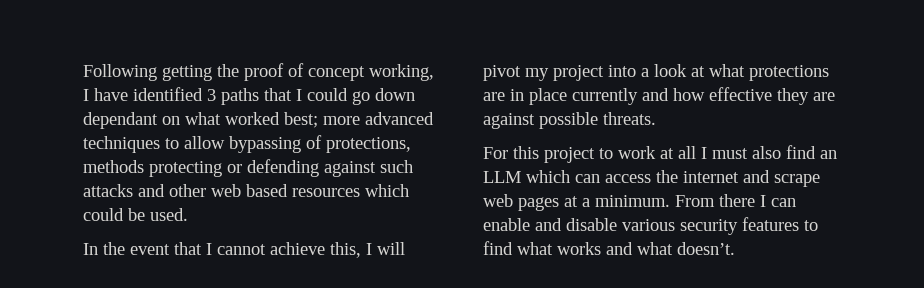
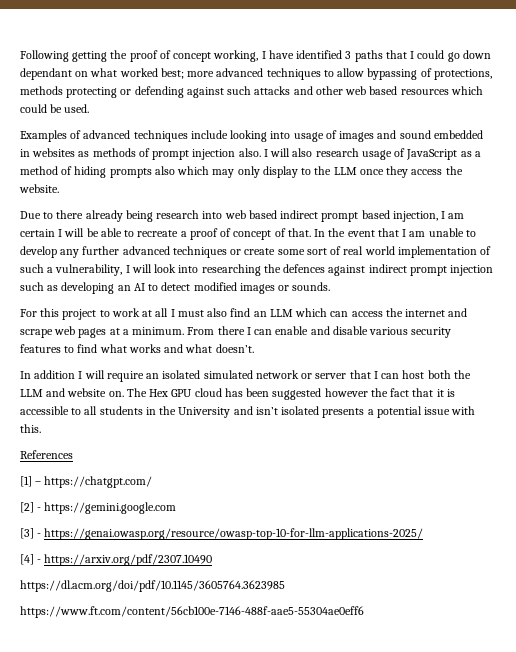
(188, 214) none -> [20,130,483,142] [20,148,481,160] [20,166,463,178] [19,184,59,193] [20,210,465,222] [20,228,311,240] Examples of advanced techniques include looking into usage of images and sound embedded in websites as methods of prompt injection also. I will also research usage of JavaScript as a method of hiding prompts also which may only display to the LLM once they access the website. // Due to there already being research into web based indirect prompt based injection, I am certain I will be able to recreate a proof of concept of that.
[217,242,405,258] [483,64,829,81] [483,87,835,105] [483,112,656,129] cannot achieve this, I will pivot my project into a look at what protections are in place currently and how effective they are against possible threats. -> [409,228,476,237] [20,246,492,258] [20,264,494,276] [20,282,331,294] am unable to develop any further advanced techniques or create some sort of real world implementation of such a vulnerability, I will look into researching the defences against indirect prompt injection such as developing an AI to detect modified images or sounds.
(735, 248) none -> [20,370,471,382] [20,388,455,400] [20,406,476,418] [20,424,41,433] [20,450,73,459] [20,476,153,488] [20,502,177,514] [20,528,424,540] [20,554,213,566] [20,580,285,592] [20,606,364,618] // In addition I will require an isolated simulated network or server that I can host both the LLM and website on. The Hex GPU cloud has been suggested however the fact that it is accessible to all students in the University and isn’t isolated presents a potential issue with this. // References // [1] – https://chatgpt.com/ // [2] - https://gemini.google.com // [3] - https://genai.owasp.org/resource/owasp-top-10-for-llm-applications-2025/ // [4] - https://arxiv.org/pdf/2307.10490 // https://dl.acm.org/doi/pdf/10.1145/3605764.3623985 // https://www.ft.com/content/56cb100e-7146-488f-aae5-55304ae0eff6

